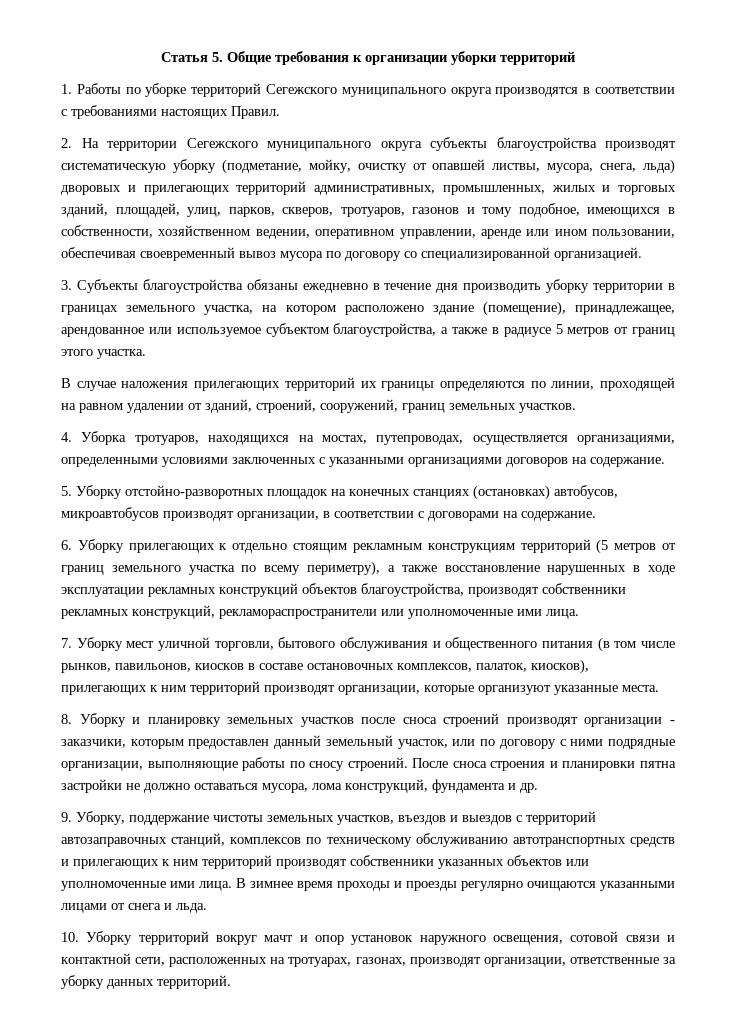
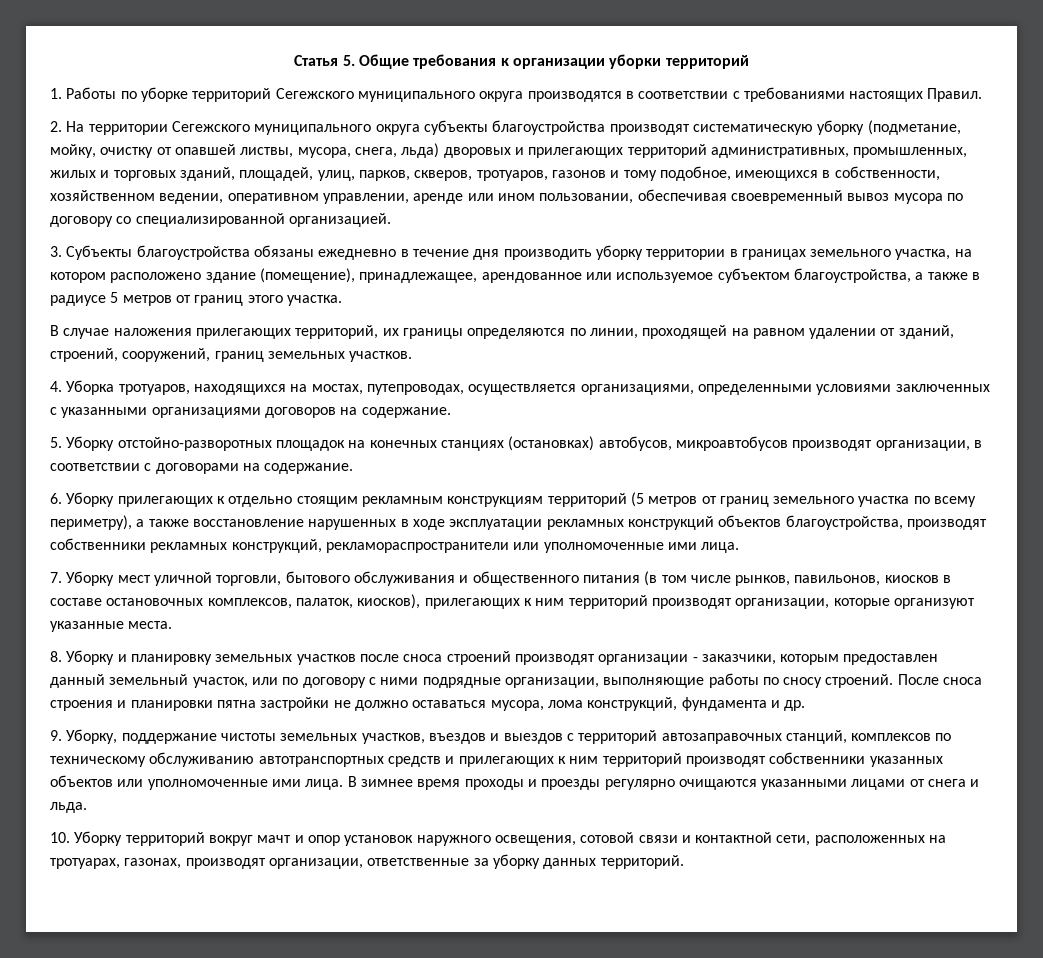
[284,377,355,391] территорий -> [295,325,379,339] территорий,

